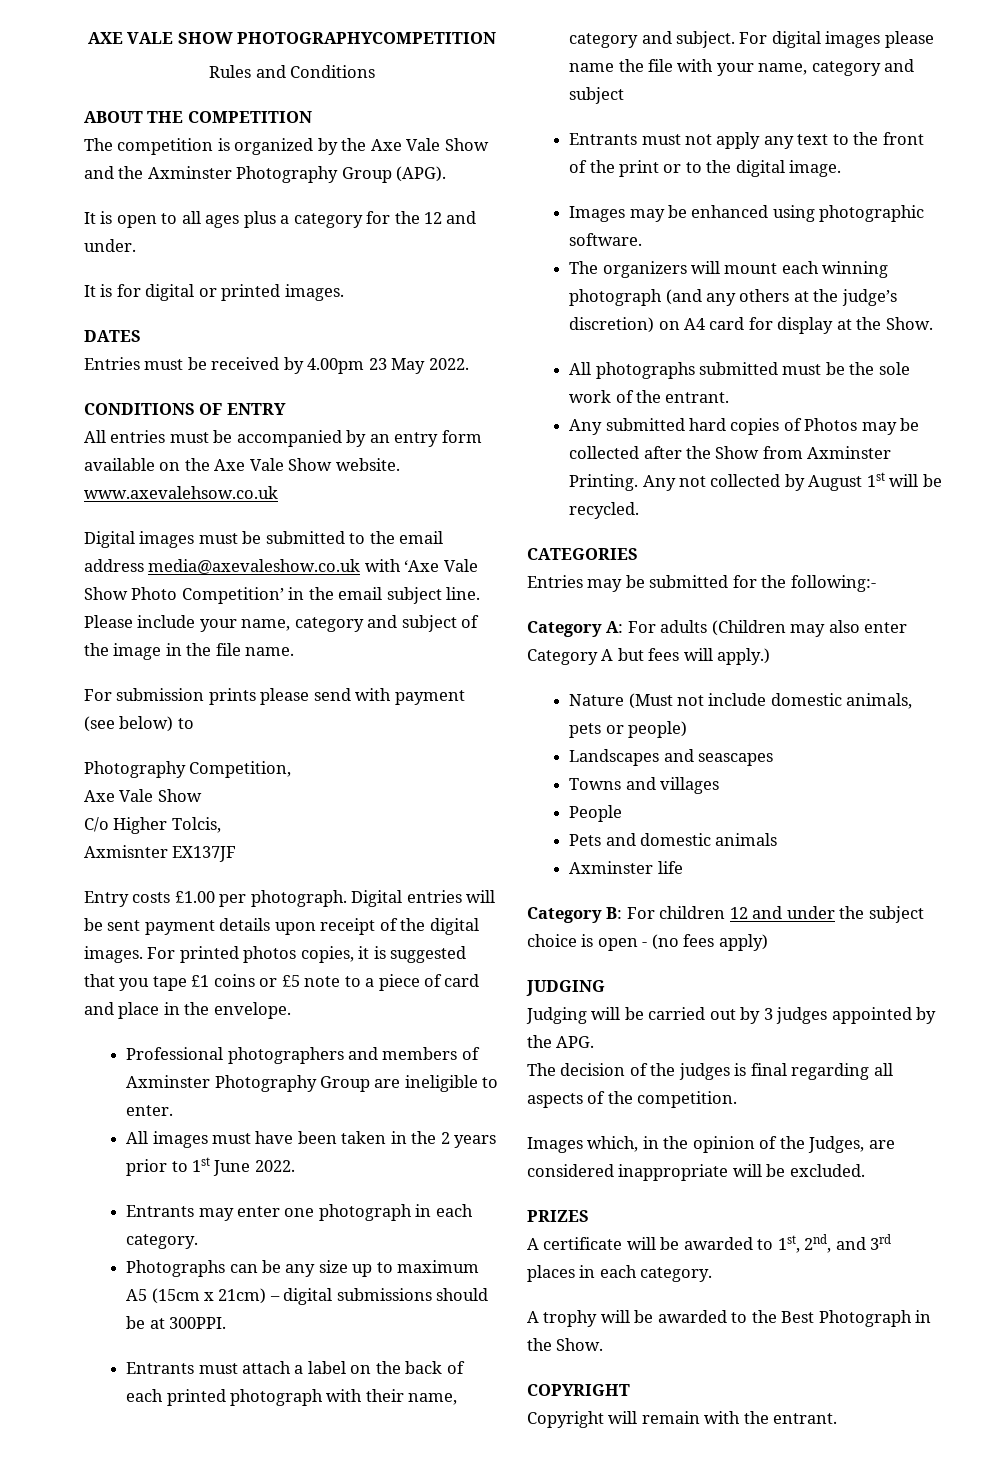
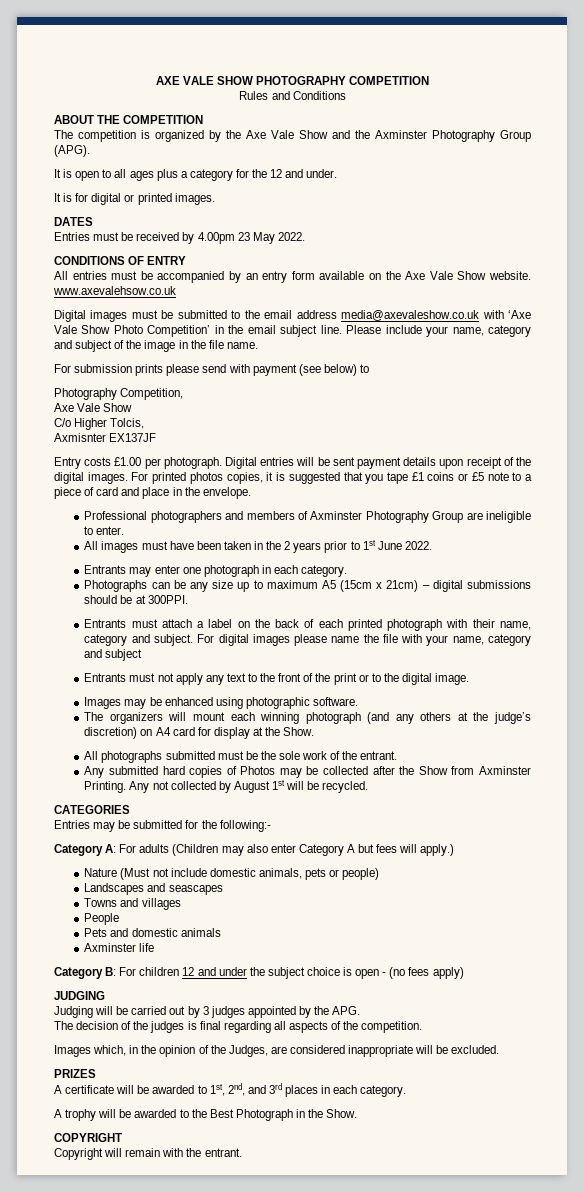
[237,32,497,44] PHOTOGRAPHYCOMPETITION -> [256,76,430,85] PHOTOGRAPHY COMPETITION

